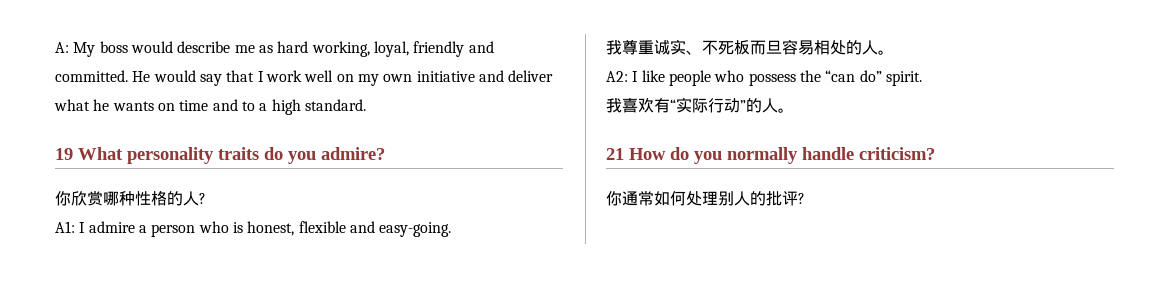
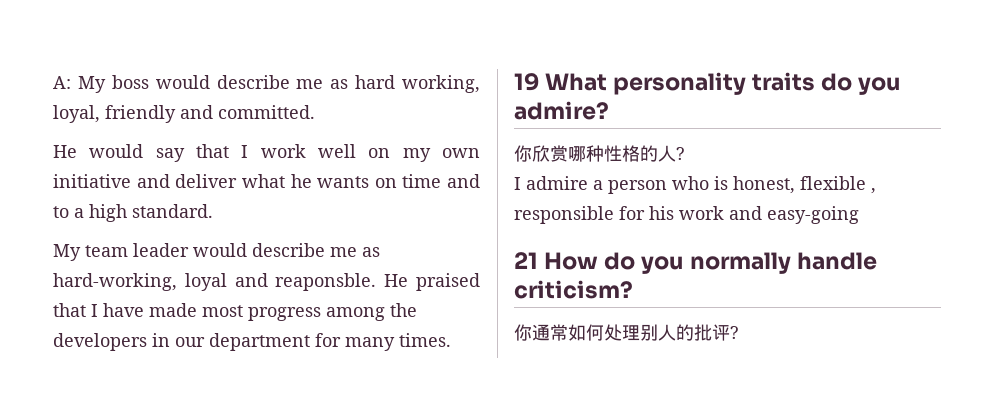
(128, 76) none -> (315, 112) //
(366, 105) none -> [53,243,380,261] [53,273,481,291] [53,303,417,321] [53,333,451,351] // My team leader would describe me as hard-working, loyal and reaponsble. He praised that I have made most progress among the developers in our department for many times.
[55,221,75,233] A1: -> (685, 153) none
[349,221,452,237] [606,39,894,55] [606,70,922,86] [606,97,794,113] and easy-going. // 我尊重诚实、不死板而旦容易相处的人。 // A2: I like people who possess the “can do” spirit. // 我喜欢有“实际行动”的人。 -> [871,188,876,194] [514,206,859,224] , responsible for his work and easy-going

